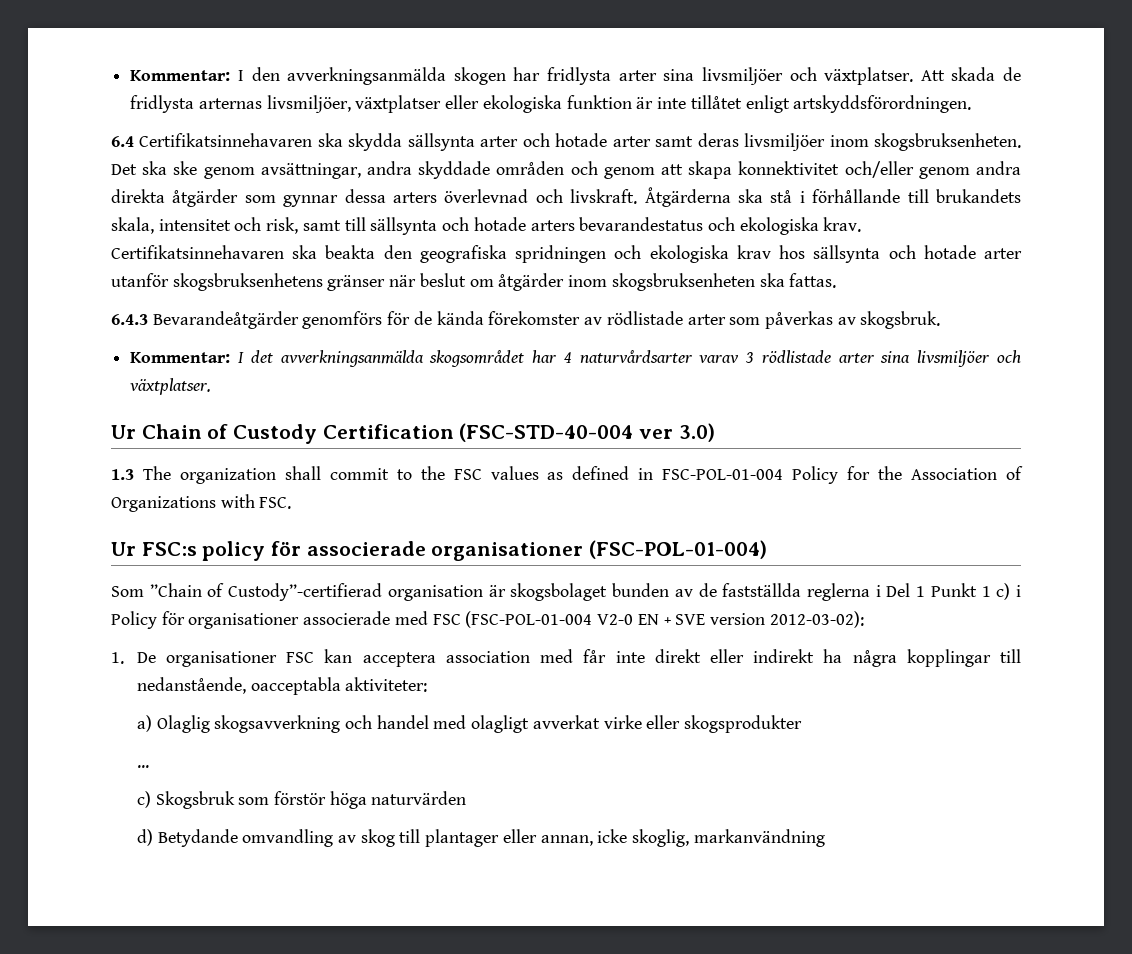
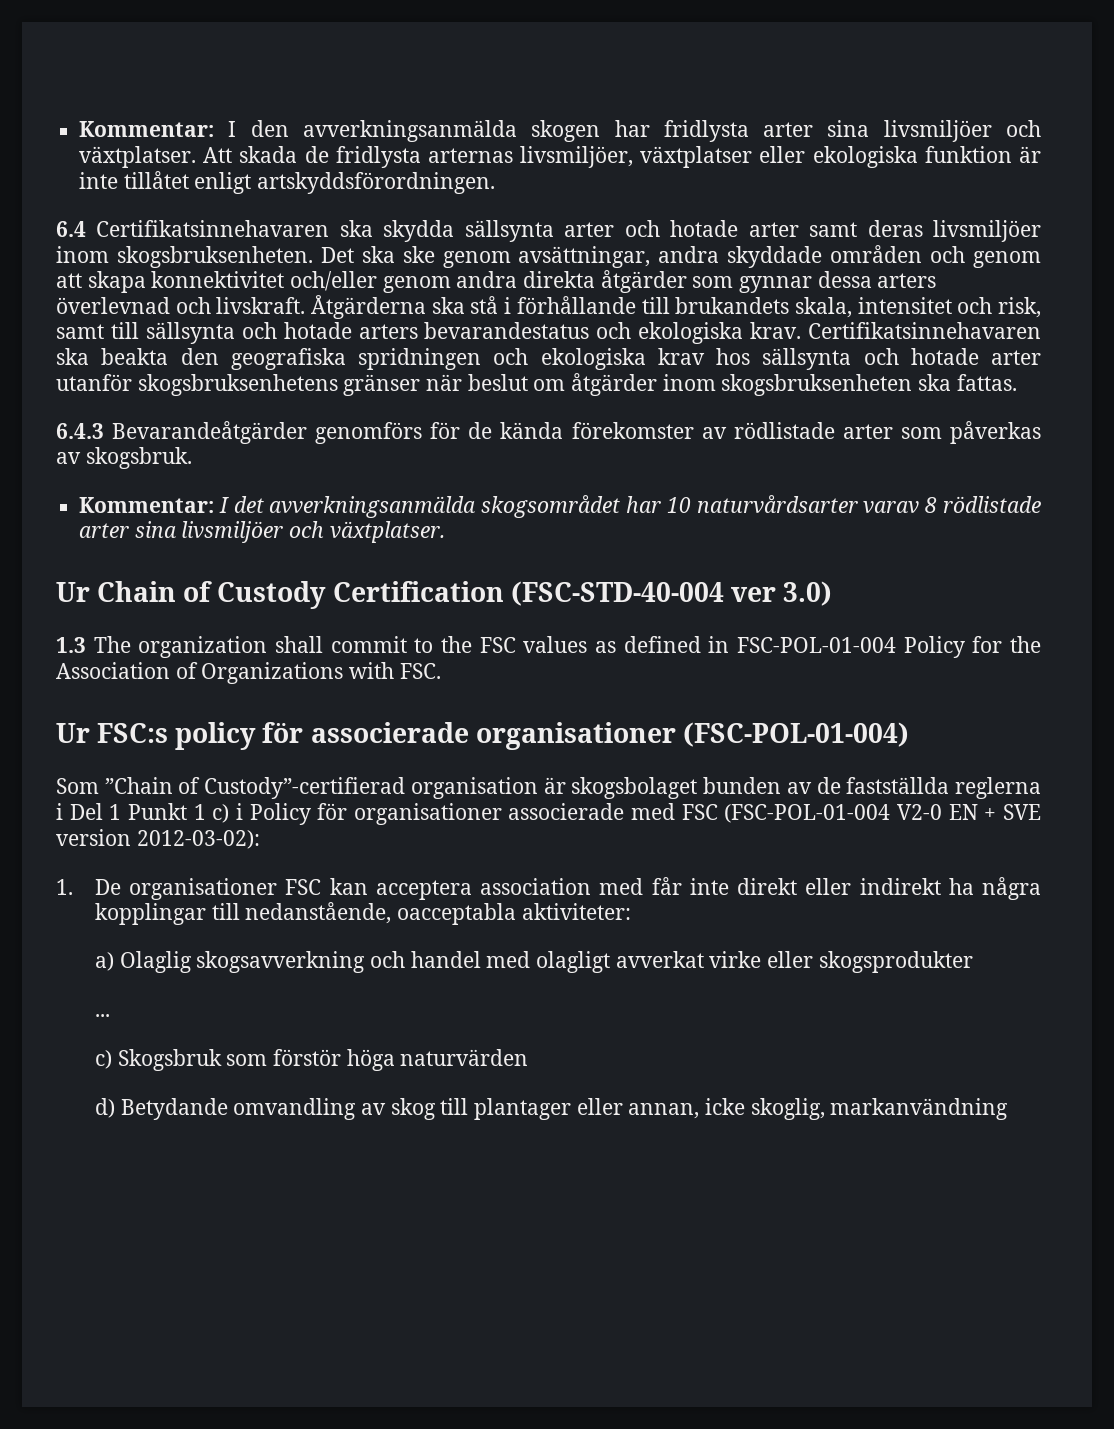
[563,352,572,363] 4 -> [666,497,691,513] 10
[745,352,755,363] 3 -> [925,497,938,513] 8

